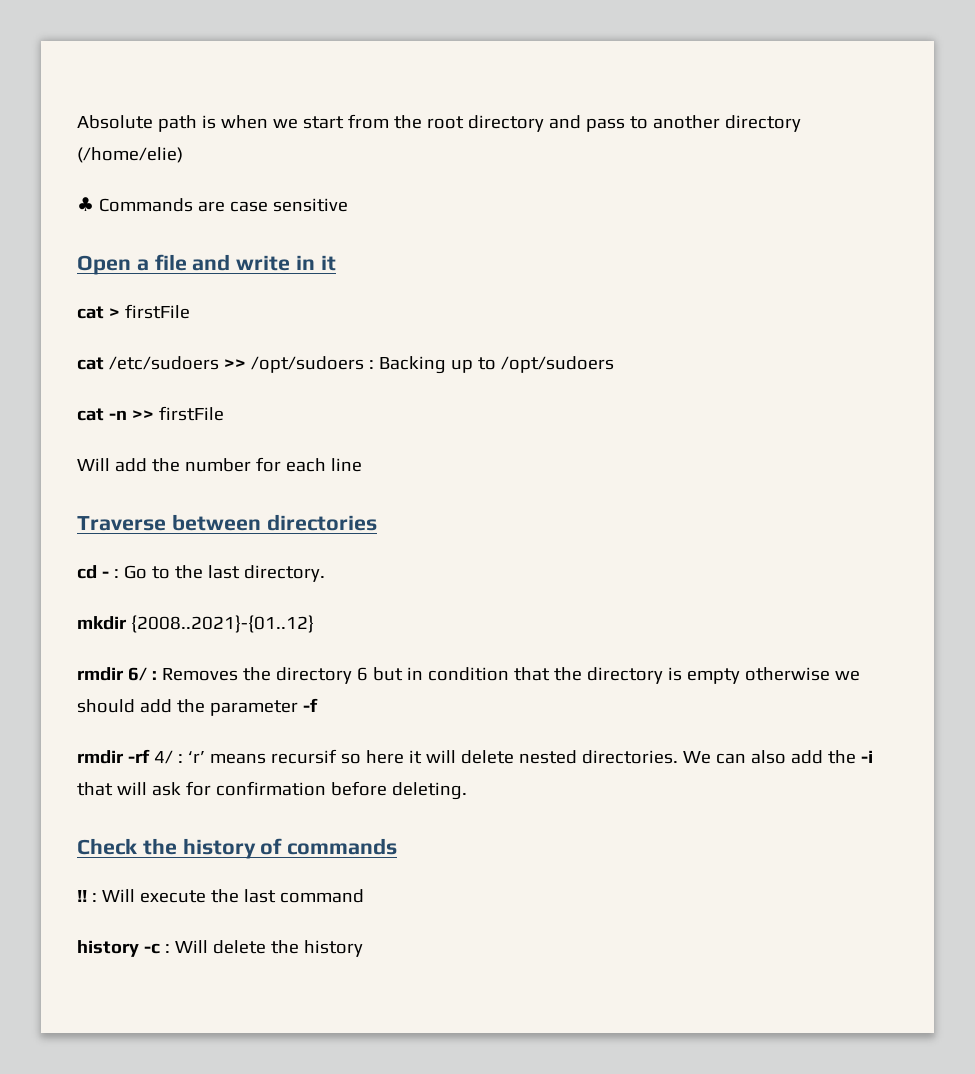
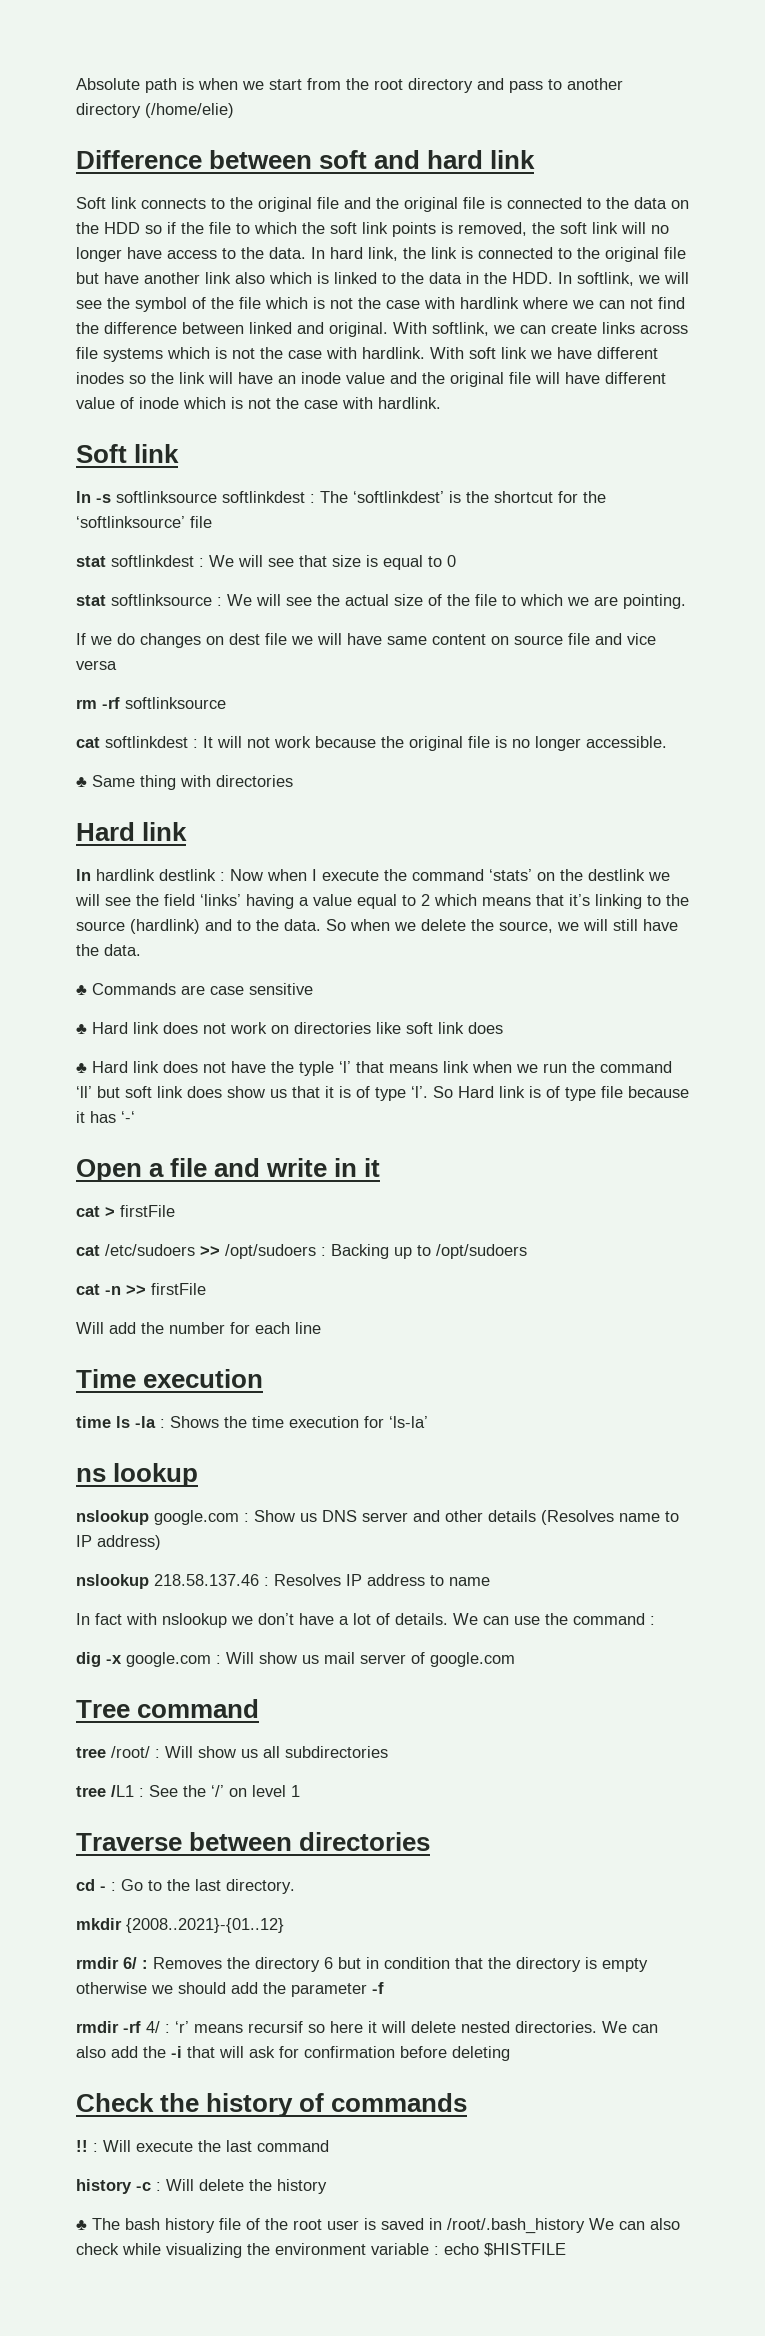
(183, 155) none -> [76,150,536,169] [76,197,689,212] [76,222,669,237] [76,247,686,262] [76,272,689,286] [76,297,685,312] [76,322,688,337] [76,347,658,362] [76,372,666,387] [76,397,441,409] [76,444,180,463] [76,491,606,503] [76,516,212,528] [76,555,456,570] [76,594,686,609] [76,633,656,648] [76,660,117,670] [76,697,226,709] [76,736,667,751] [76,775,293,790] [76,822,188,841] [76,869,670,881] [75,894,689,909] [76,919,678,934] [76,944,141,956] // Difference between soft and hard link // Soft link connects to the original file and the original file is connected to the data on the HDD so if the file to which the soft link points is removed, the soft link will no longer have access to the data. In hard link, the link is connected to the original file but have another link also which is linked to the data in the HDD. In softlink, we will see the symbol of the file which is not the case with hardlink where we can not find the difference between linked and original. With softlink, we can create links across file systems which is not the case with hardlink. With soft link we have different inodes so the link will have an inode value and the original file will have different value of inode which is not the case with hardlink. // Soft link // ln -s softlinksource softlinkdest : The ‘softlinkdest’ is the shortcut for the ‘softlinksource’ file // stat softlinkdest : We will see that size is equal to 0 // stat softlinksource : We will see the actual size of the file to which we are pointing. // If we do changes on dest file we will have same content on source file and vice versa // rm -rf softlinksource // cat softlinkdest : It will not work because the original file is no longer accessible. // ♣ Same thing with directories // Hard link // ln hardlink destlink : Now when I execute the command ‘stats’ on the destlink we will see the field ‘links’ having a value equal to 2 which means that it’s linking to the source (hardlink) and to the data. So when we delete the source, we will still have the data.
(348, 205) none -> [76,1022,503,1034] [76,1061,672,1076] [76,1086,689,1101] [76,1111,135,1123] // ♣ Hard link does not work on directories like soft link does // ♣ Hard link does not have the typle ‘l’ that means link when we run the command ‘ll’ but soft link does show us that it is of type ‘l’. So Hard link is of type file because it has ‘-‘
(362, 465) none -> [76,1369,264,1388] [76,1416,428,1428] [76,1463,199,1487] [76,1510,679,1525] [76,1535,161,1550] [76,1574,490,1589] [76,1613,655,1628] [76,1652,515,1667] [76,1699,260,1718] [76,1746,388,1758] [76,1785,300,1797] // Time execution // time ls -la : Shows the time execution for ‘ls-la’ // ns lookup // nslookup google.com : Show us DNS server and other details (Resolves name to IP address) // nslookup 218.58.137.46 : Resolves IP address to name // In fact with nslookup we don’t have a lot of details. We can use the command : // dig -x google.com : Will show us mail server of google.com // Tree command // tree /root/ : Will show us all subdirectories // tree /L1 : See the ‘/’ on level 1
[391,782,467,800] deleting. -> [452,2046,510,2061] deleting
(363, 948) none -> [76,2218,680,2234] [76,2243,566,2258] // ♣ The bash history file of the root user is saved in /root/.bash_history We can also check while visualizing the environment variable : echo $HISTFILE

